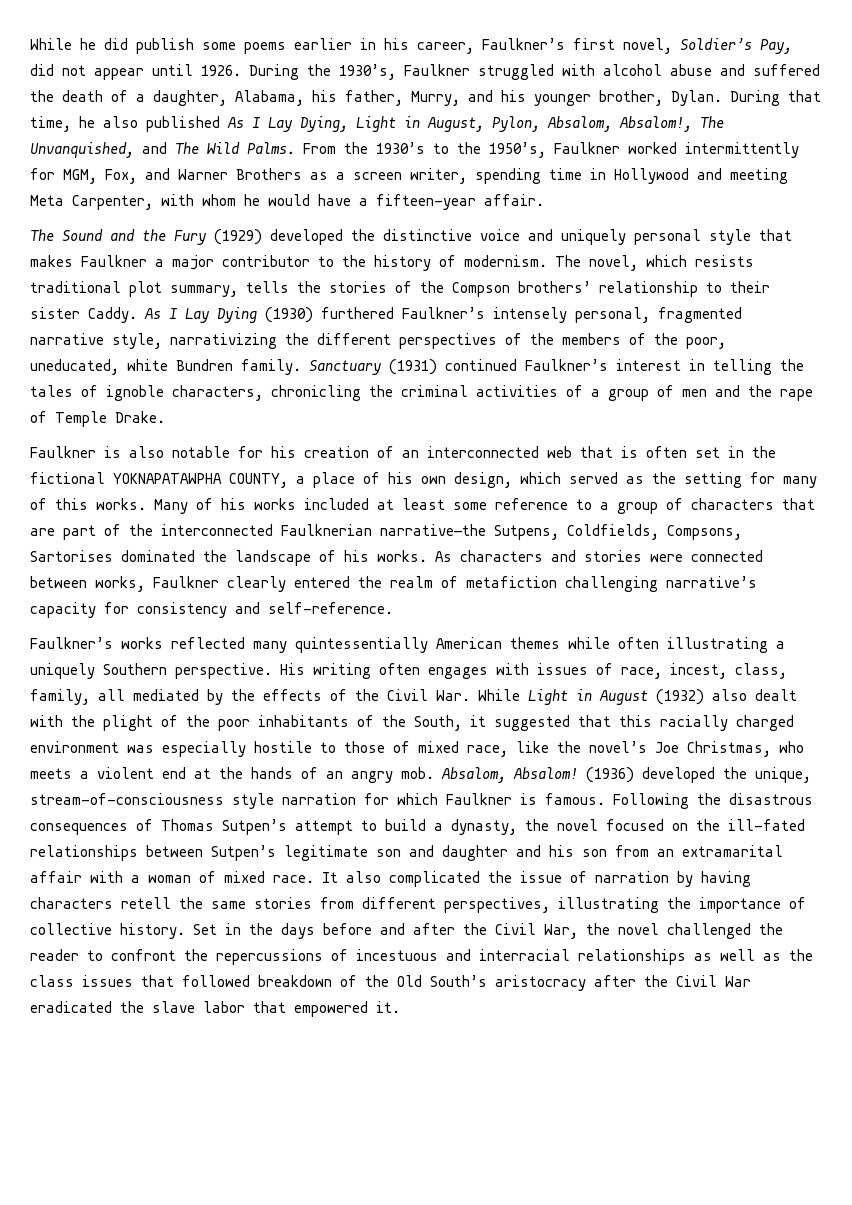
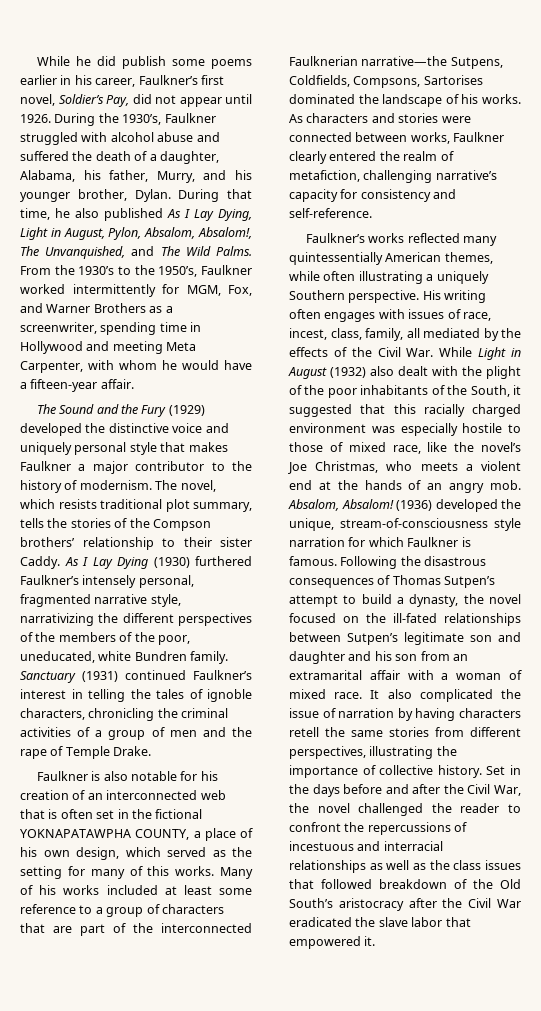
[353,168,467,184] screen writer, -> [20,322,97,334] screenwriter,
[466,576,557,588] metafiction -> [289,170,360,182] metafiction,
[510,637,560,649] themes -> [444,252,493,264] themes,

